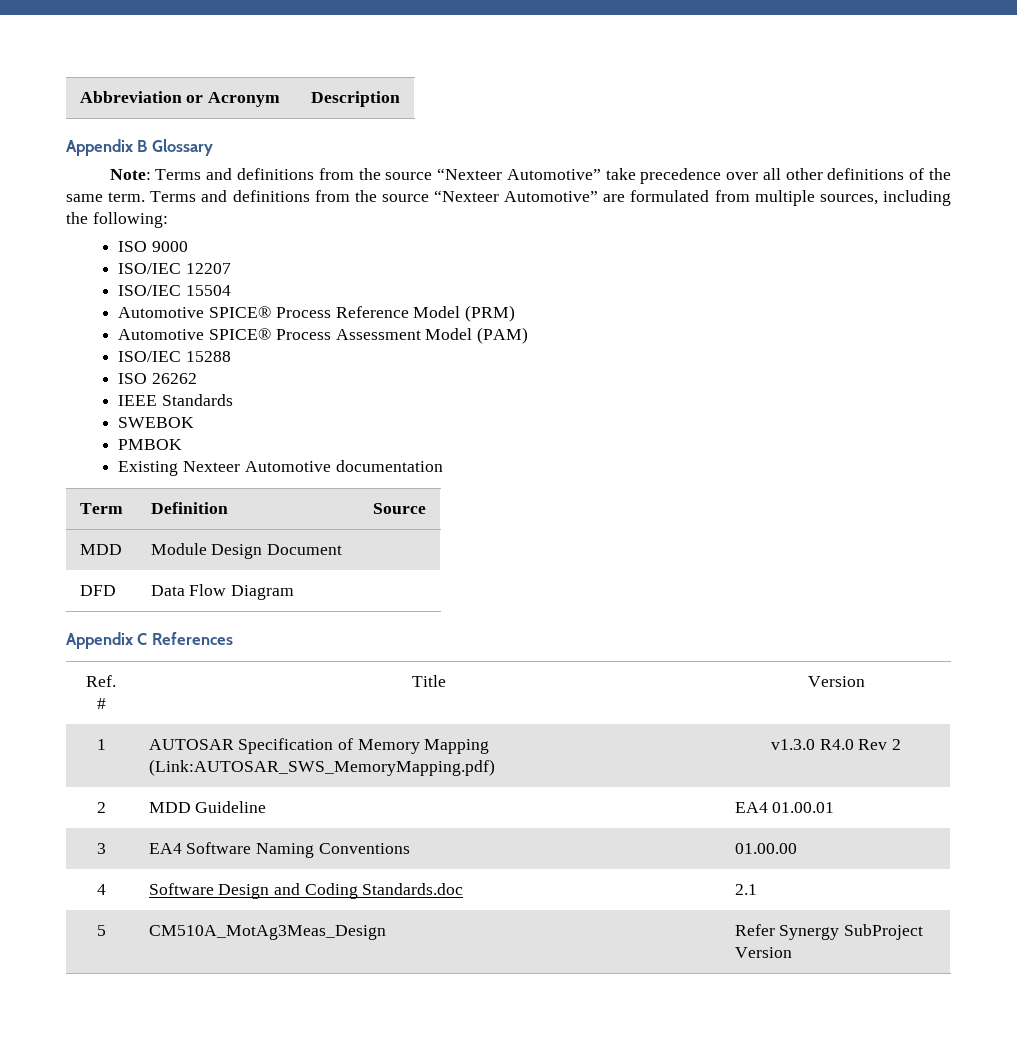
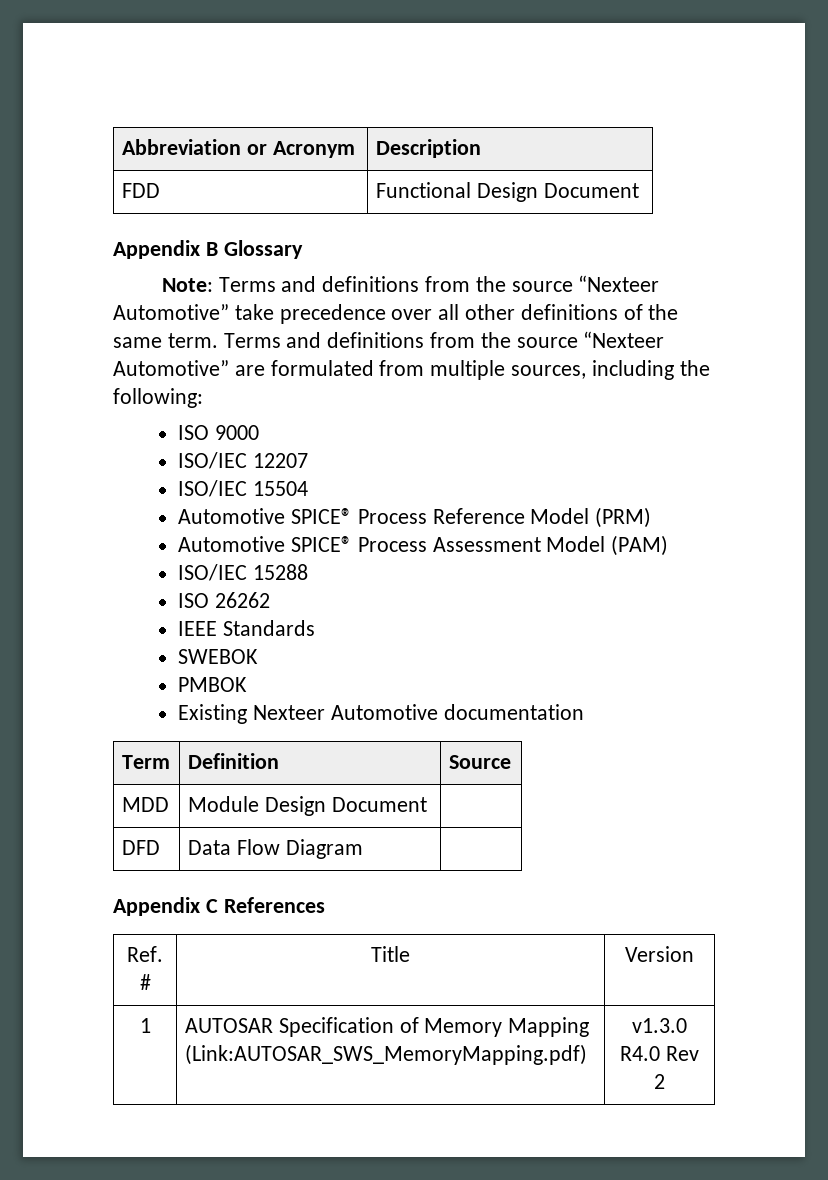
(400, 99) none -> [121,183,160,198] [375,182,639,202] // FDD | Functional Design Document
[96,802,106,813] [148,801,267,813] [734,802,835,813] [96,843,106,854] [148,842,410,858] [734,843,797,854] [96,884,106,895] [148,883,464,899] [734,884,757,895] [96,925,106,936] [148,925,386,940] [734,924,923,940] [734,947,792,958] // 2 | MDD Guideline | EA4 01.00.01 // 3 | EA4 Software Naming Conventions | 01.00.00 // 4 | Software Design and Coding Standards.doc | 2.1 // 5 | CM510A_MotAg3Meas_Design | Refer Synergy SubProject Version -> (665, 1081) none

